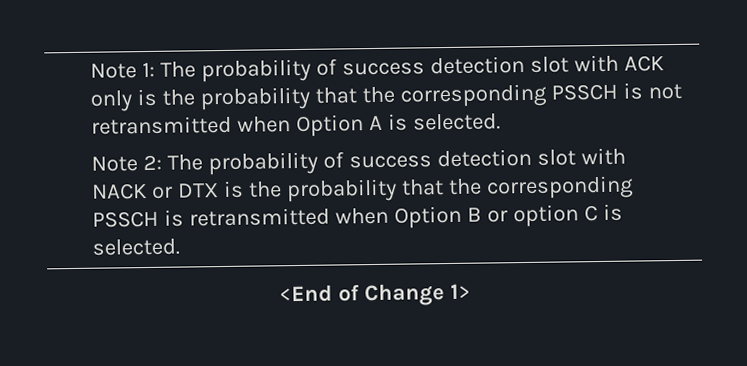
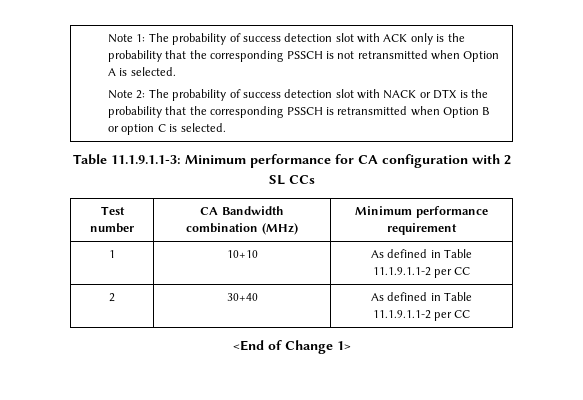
(181, 247) none -> [72,154,511,168] [268,175,315,185] [100,206,125,215] [90,223,134,233] [200,206,284,215] [186,223,298,235] [355,206,488,218] [387,223,457,235] [109,250,115,258] [226,250,258,258] [370,249,473,258] [372,267,471,278] [109,293,115,302] [226,293,258,301] [370,292,473,301] [372,310,471,321] // Table 11.1.9.1.1-3: Minimum performance for CA configuration with 2 SL CCs // Test number | CA Bandwidth combination (MHz) | Minimum performance requirement // 1 | 10+10 | As defined in Table 11.1.9.1.1-2 per CC // 2 | 30+40 | As defined in Table 11.1.9.1.1-2 per CC

